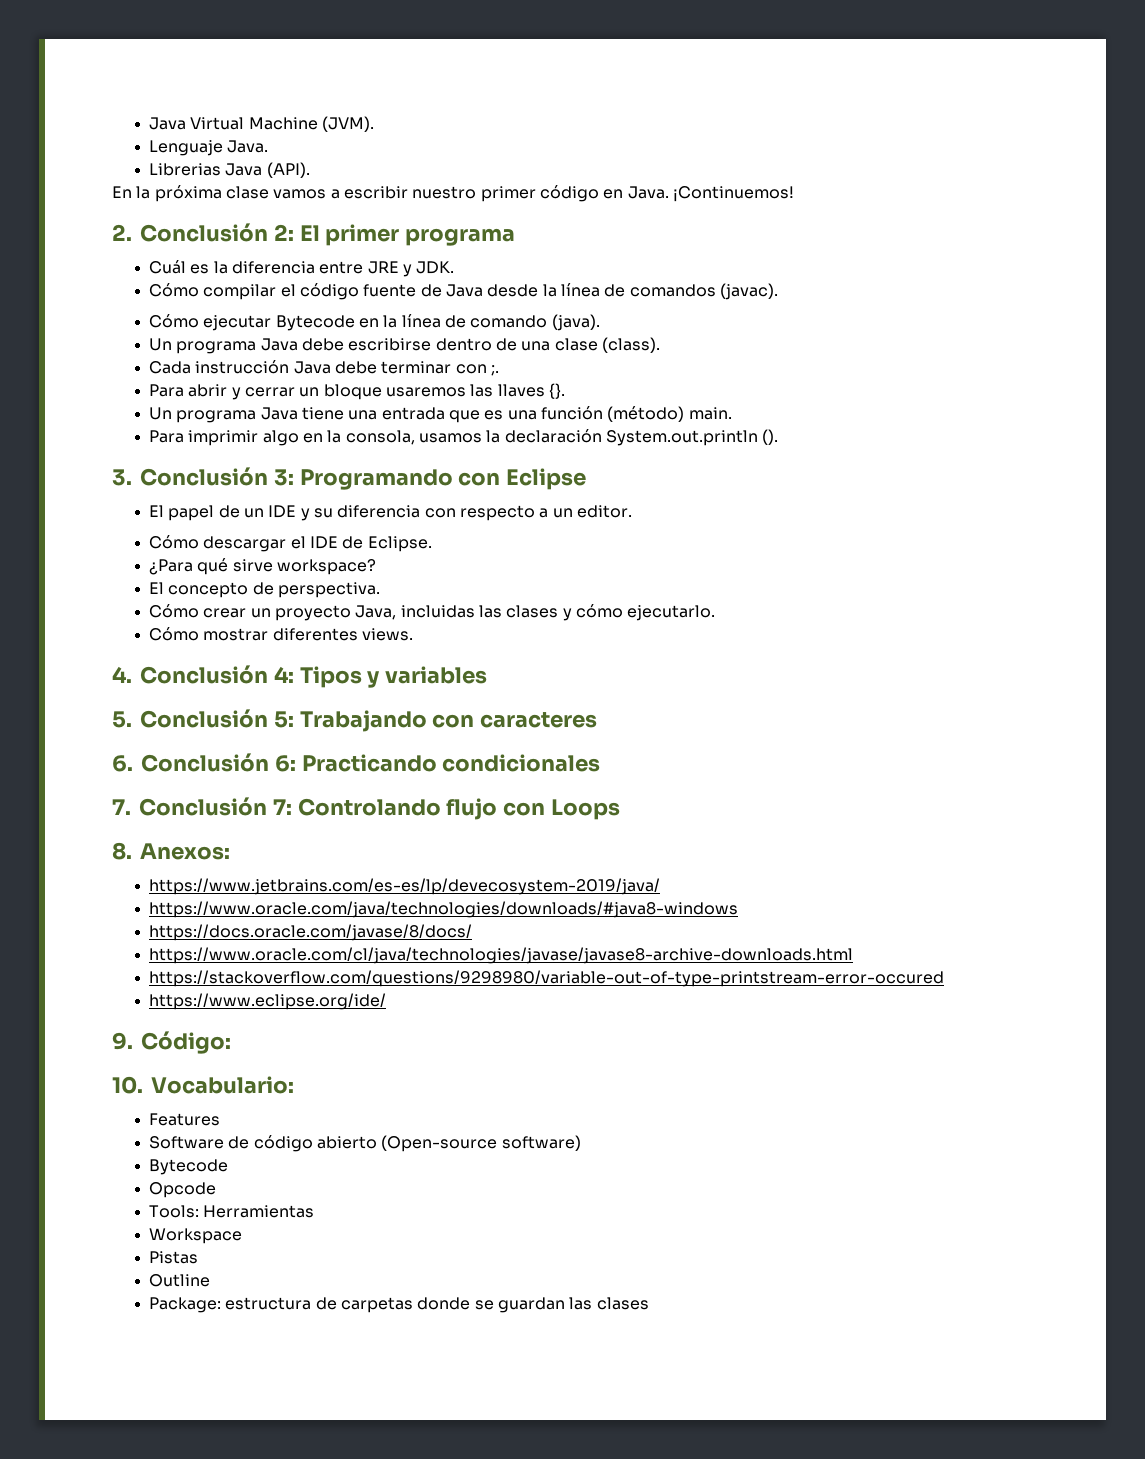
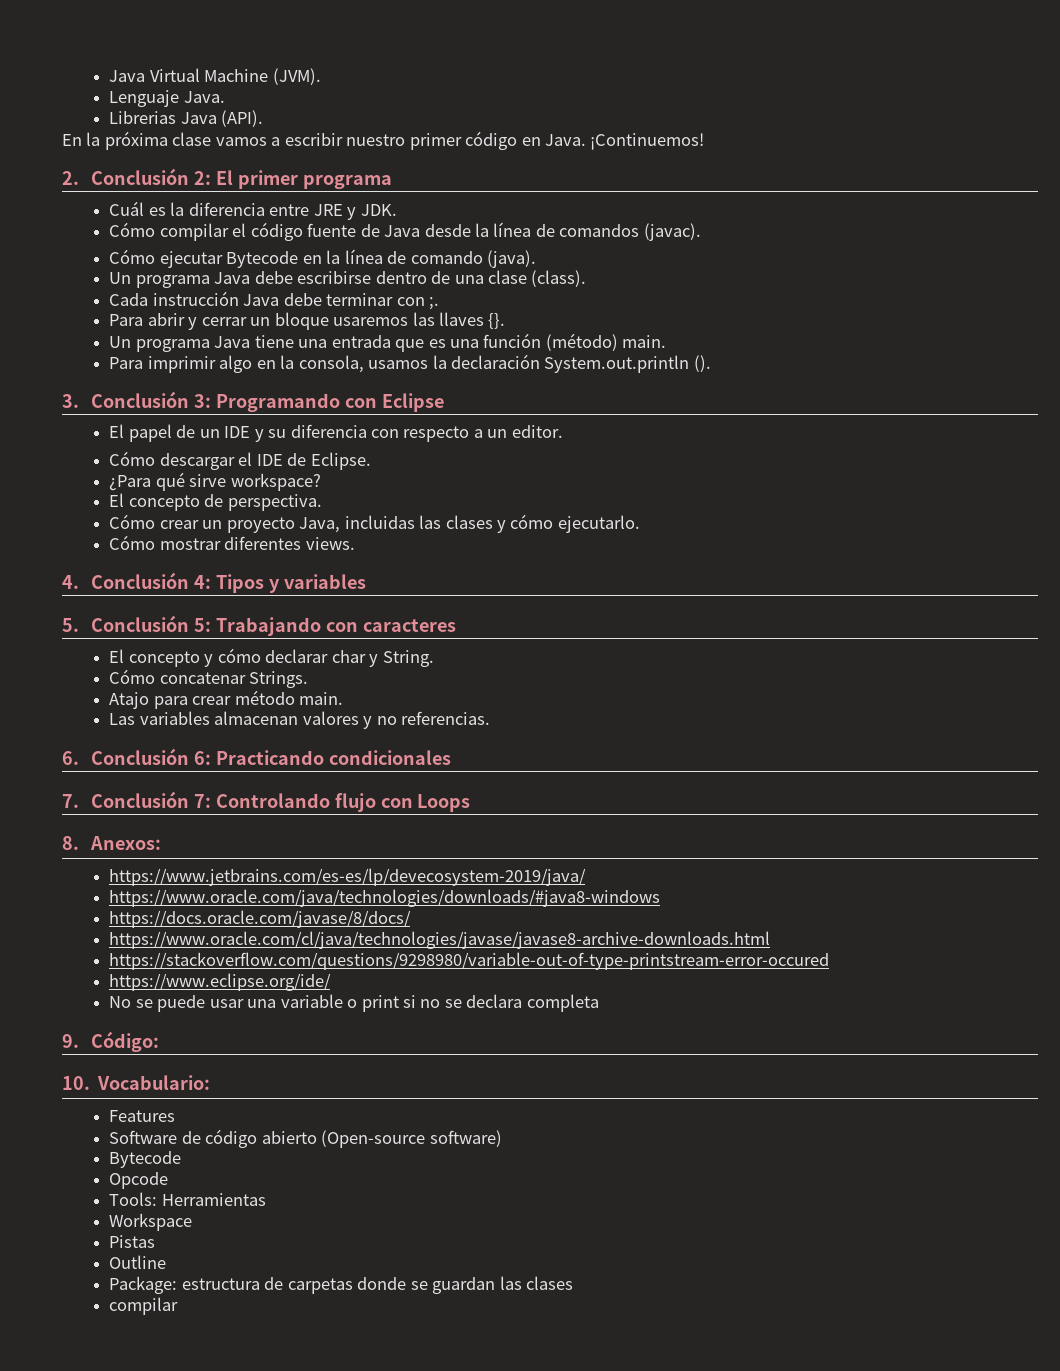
(598, 720) none -> [109,648,434,667] [109,669,309,688] [109,690,344,709] [109,711,491,729] // El concepto y cómo declarar char y String. // Cómo concatenar Strings. // Atajo para crear método main. // Las variables almacenan valores y no referencias.
(387, 1001) none -> [109,994,599,1012] // No se puede usar una variable o print si no se declara completa
(649, 1303) none -> [109,1297,179,1315] // compilar

